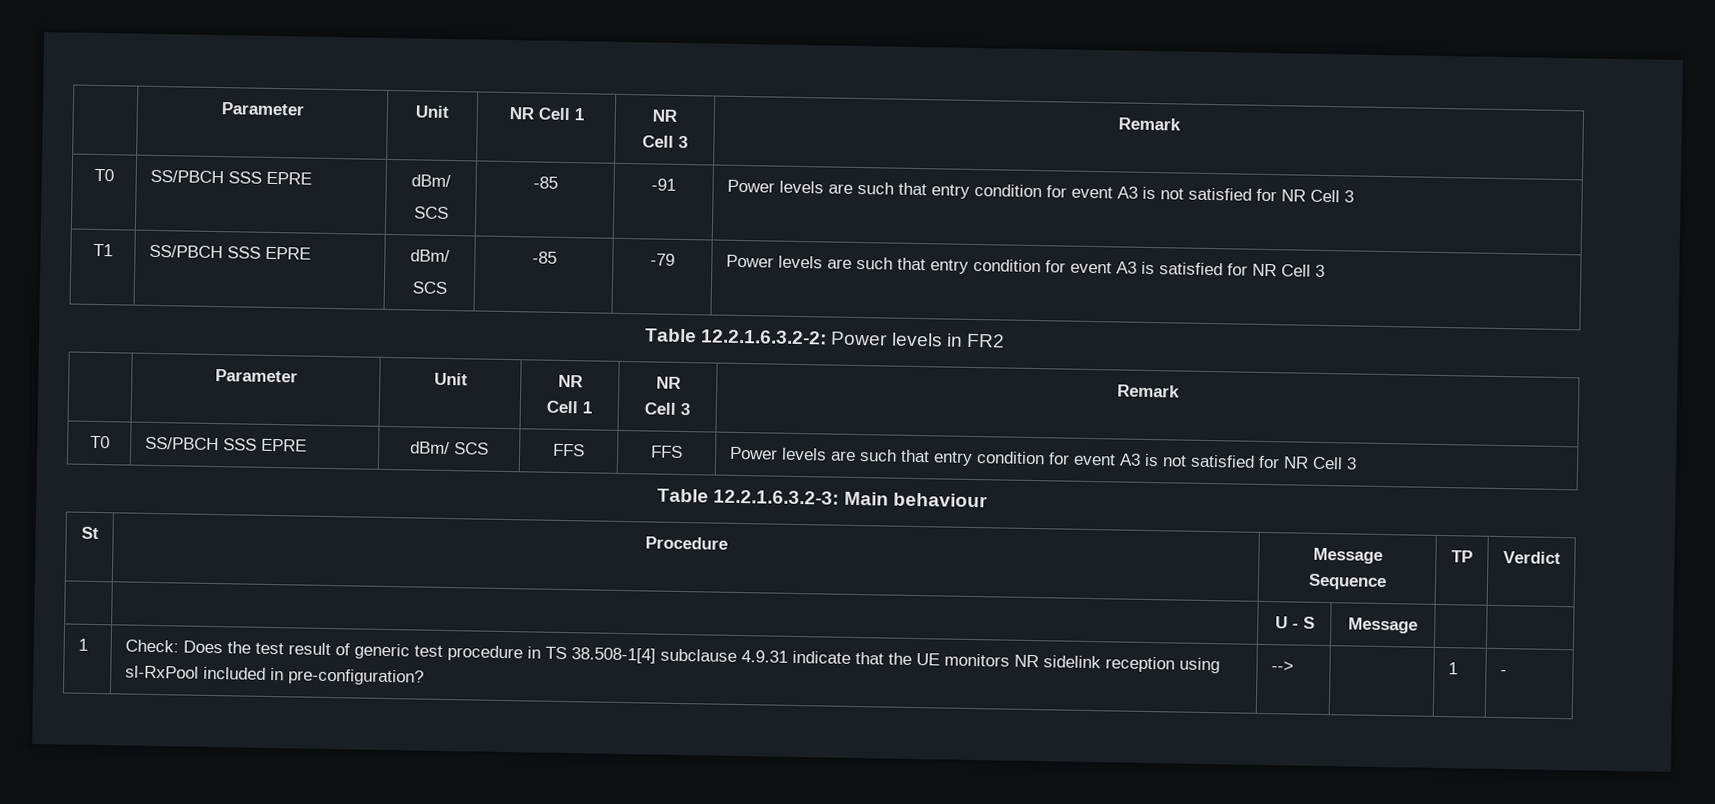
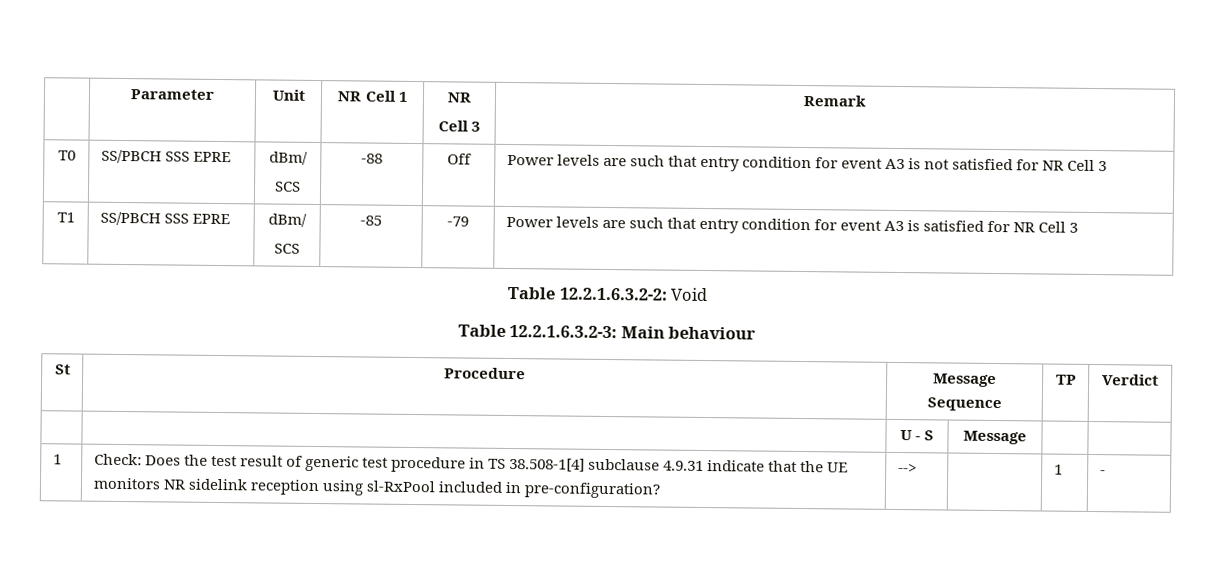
[532,176,558,189] [651,178,676,191] -85 | -91 -> [361,153,383,164] [447,153,472,165] -88 | Off
[830,331,1005,348] [214,368,298,383] [433,372,468,386] [557,374,583,388] [546,400,592,414] [655,376,681,389] [644,402,690,416] [1117,384,1180,398] [89,435,110,449] [144,436,307,452] [410,441,489,455] [553,443,585,457] [651,445,683,459] [729,446,1357,470] Power levels in FR2 // | Parameter | Unit | NR // Cell 1 | NR // Cell 3 | Remark // T0 | SS/PBCH SSS EPRE | dBm/ SCS | FFS | FFS | Power levels are such that entry condition for event A3 is not satisfied for NR Cell 3 -> [669,287,708,302] Void

